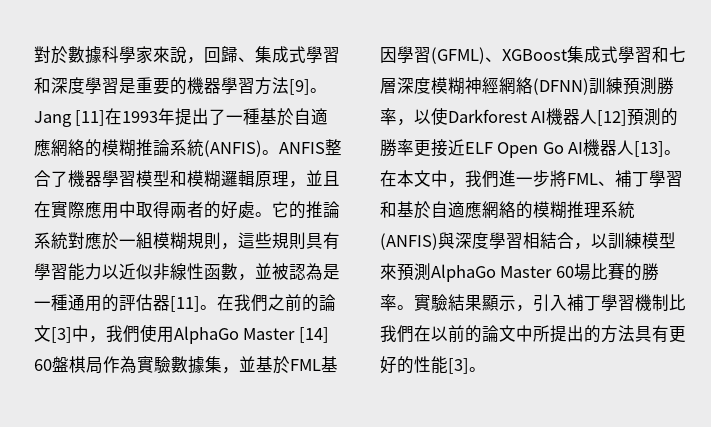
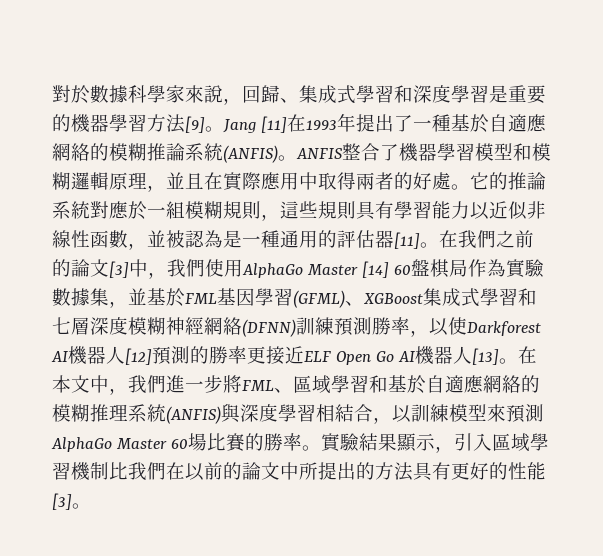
[615,170,649,187] 補丁 -> [293,375,331,394] 區域
[567,294,601,311] 補丁 -> [491,433,530,452] 區域

